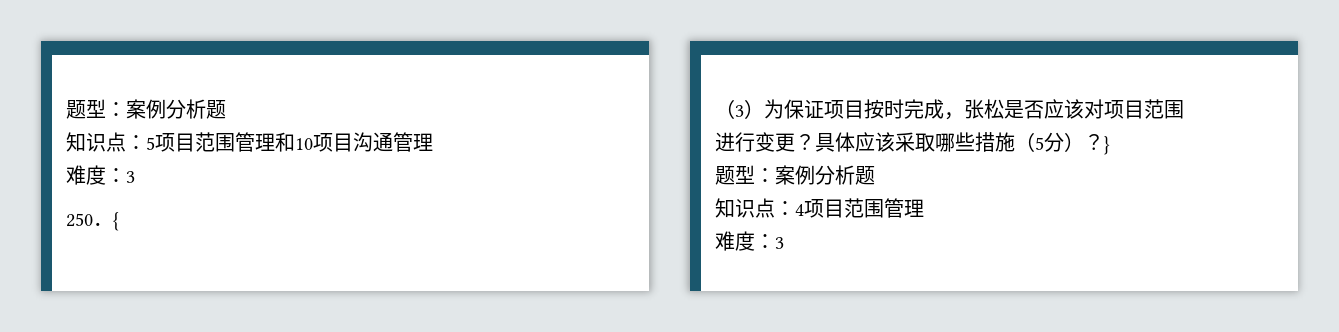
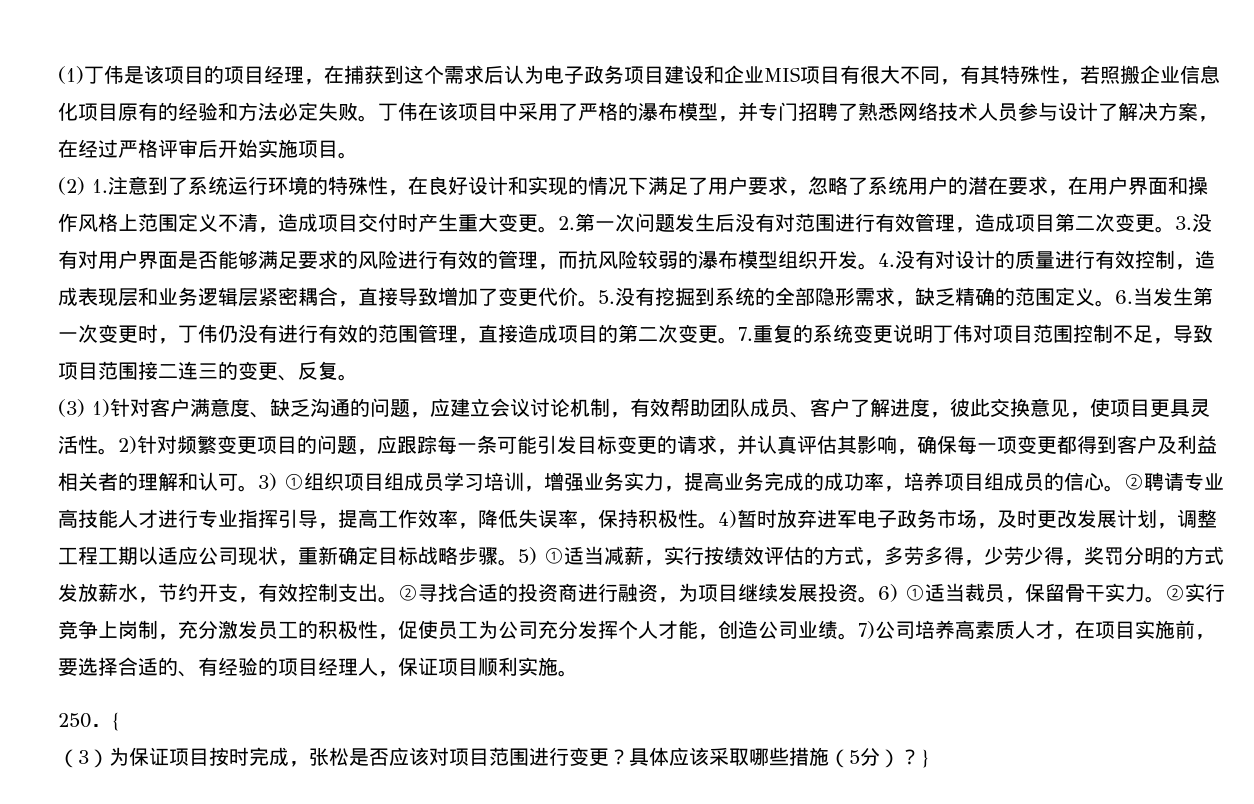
[66,99,226,119] [66,132,433,152] [66,165,135,185] 题型：案例分析题 // 知识点：5项目范围管理和10项目沟通管理 // 难度：3 -> [58,65,1220,85] [58,102,1218,122] [58,139,358,159] [58,176,1208,196] [58,213,1212,233] [58,250,1215,270] [58,287,1213,307] [58,324,1213,344] [58,361,358,381] [58,398,1210,418] [58,435,1217,455] [58,472,1224,492] [58,509,1217,529] [58,546,1224,566] [58,583,1225,603] [58,620,1215,640] [58,657,578,677] (1)丁伟是该项目的项目经理，在捕获到这个需求后认为电子政务项目建设和企业MIS项目有很大不同，有其特殊性，若照搬企业信息化项目原有的经验和方法必定失败。丁伟在该项目中采用了严格的瀑布模型，并专门招聘了熟悉网络技术人员参与设计了解决方案，在经过严格评审后开始实施项目。 // (2) 1.注意到了系统运行环境的特殊性，在良好设计和实现的情况下满足了用户要求，忽略了系统用户的潜在要求，在用户界面和操作风格上范围定义不清，造成项目交付时产生重大变更。2.第一次问题发生后没有对范围进行有效管理，造成项目第二次变更。3.没有对用户界面是否能够满足要求的风险进行有效的管理，而抗风险较弱的瀑布模型组织开发。4.没有对设计的质量进行有效控制，造成表现层和业务逻辑层紧密耦合，直接导致增加了变更代价。5.没有挖掘到系统的全部隐形需求，缺乏精确的范围定义。6.当发生第一次变更时，丁伟仍没有进行有效的范围管理，直接造成项目的第二次变更。7.重复的系统变更说明丁伟对项目范围控制不足，导致项目范围接二连三的变更、反复。 // (3) 1)针对客户满意度、缺乏沟通的问题，应建立会议讨论机制，有效帮助团队成员、客户了解进度，彼此交换意见，使项目更具灵活性。2)针对频繁变更项目的问题，应跟踪每一条可能引发目标变更的请求，并认真评估其影响，确保每一项变更都得到客户及利益相关者的理解和认可。3) ①组织项目组成员学习培训，增强业务实力，提高业务完成的成功率，培养项目组成员的信心。②聘请专业高技能人才进行专业指挥引导，提高工作效率，降低失误率，保持积极性。4)暂时放弃进军电子政务市场，及时更改发展计划，调整工程工期以适应公司现状，重新确定目标战略步骤。5) ①适当减薪，实行按绩效评估的方式，多劳多得，少劳少得，奖罚分明的方式发放薪水，节约开支，有效控制支出。②寻找合适的投资商进行融资，为项目继续发展投资。6) ①适当裁员，保留骨干实力。②实行竞争上岗制，充分激发员工的积极性，促使员工为公司充分发挥个人才能，创造公司业绩。7)公司培养高素质人才，在项目实施前，要选择合适的、有经验的项目经理人，保证项目顺利实施。
[715,165,875,185] [715,198,924,218] [715,231,784,251] // 题型：案例分析题 // 知识点：4项目范围管理 // 难度：3 -> (930, 758) none

